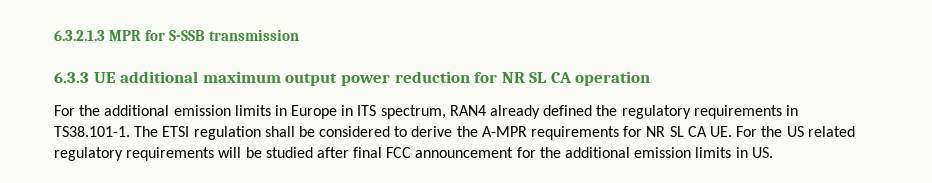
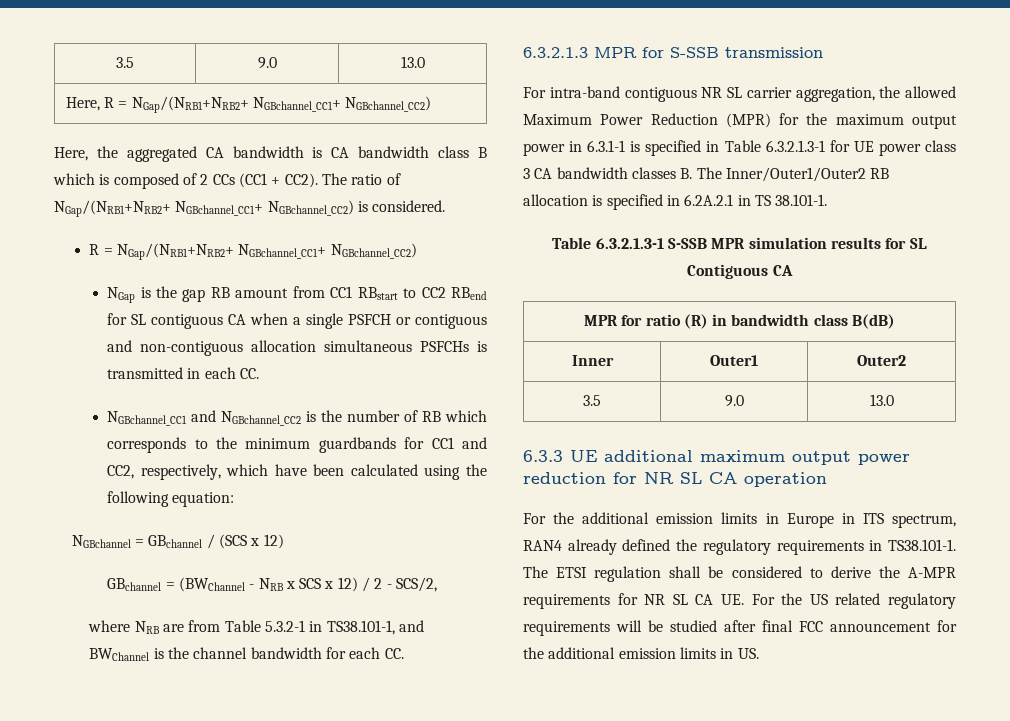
(54, 35) none -> [116,57,134,68] [257,57,277,69] [400,56,425,68] [65,96,432,113] [54,146,488,162] [53,173,401,189] [54,200,446,217] [89,243,417,260] [107,286,487,303] [107,313,487,329] [107,340,488,356] [107,367,260,379] [107,410,488,426] [107,437,488,453] [107,464,487,480] [107,491,235,507] [71,534,284,549] [107,577,438,592] [88,620,425,635] [89,647,404,661] 3.5 | 9.0 | 13.0 // Here, R = NGap/(NRB1+NRB2+ NGBchannel_CC1+ NGBchannel_CC2) // Here, the aggregated CA bandwidth is CA bandwidth class B which is composed of 2 CCs (CC1 + CC2). The ratio of NGap/(NRB1+NRB2+ NGBchannel_CC1+ NGBchannel_CC2) is considered. // R = NGap/(NRB1+NRB2+ NGBchannel_CC1+ NGBchannel_CC2) // NGap is the gap RB amount from CC1 RBstart to CC2 RBend for SL contiguous CA when a single PSFCH or contiguous and non-contiguous allocation simultaneous PSFCHs is transmitted in each CC. // NGBchannel_CC1 and NGBchannel_CC2 is the number of RB which corresponds to the minimum guardbands for CC1 and CC2, respectively, which have been calculated using the following equation: // NGBchannel = GBchannel / (SCS x 12) // GBchannel = (BWChannel - NRB x SCS x 12) / 2 - SCS/2, // where NRB are from Table 5.3.2-1 in TS38.101-1, and BWChannel is the channel bandwidth for each CC. //
(300, 35) none -> [523,86,956,102] [523,113,957,129] [523,140,956,156] [523,167,890,182] [523,194,828,210] [552,237,927,249] [687,264,793,279] [583,314,896,329] [571,355,614,366] [710,355,758,366] [857,355,906,366] [583,395,601,406] [724,395,744,407] [869,394,894,406] // For intra-band contiguous NR SL carrier aggregation, the allowed Maximum Power Reduction (MPR) for the maximum output power in 6.3.1-1 is specified in Table 6.3.2.1.3-1 for UE power class 3 CA bandwidth classes B. The Inner/Outer1/Outer2 RB allocation is specified in 6.2A.2.1 in TS 38.101-1. // Table 6.3.2.1.3-1 S-SSB MPR simulation results for SL Contiguous CA // MPR for ratio (R) in bandwidth class B(dB) // Inner | Outer1 | Outer2 // 3.5 | 9.0 | 13.0

